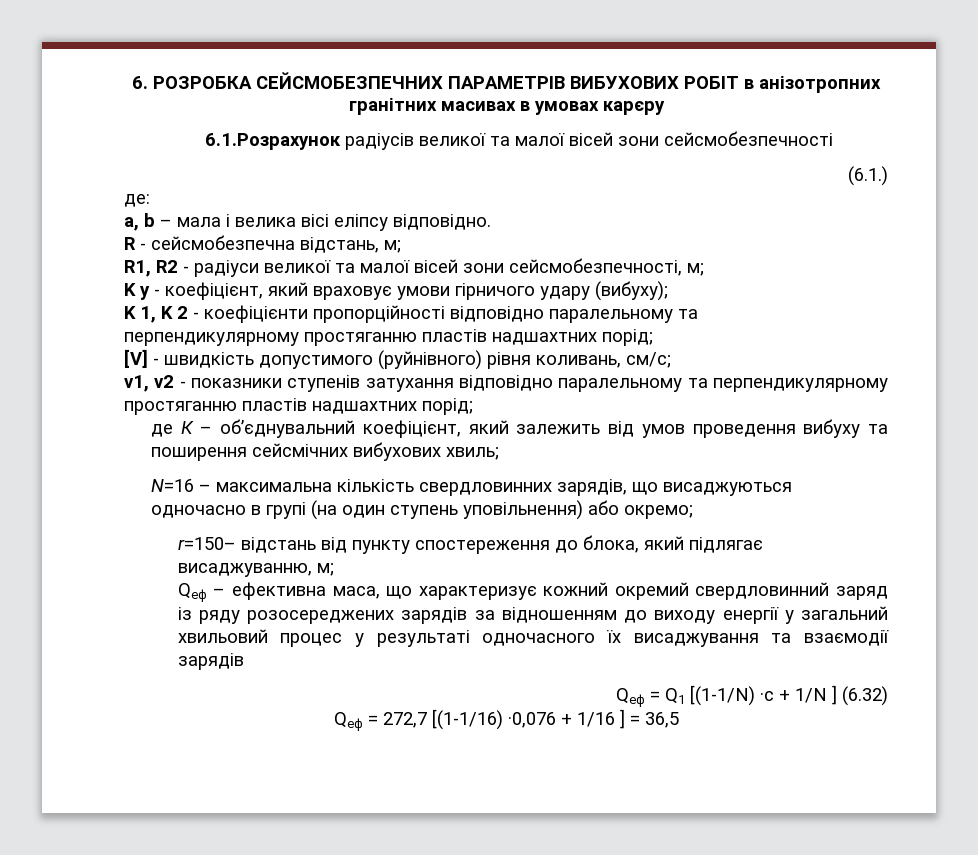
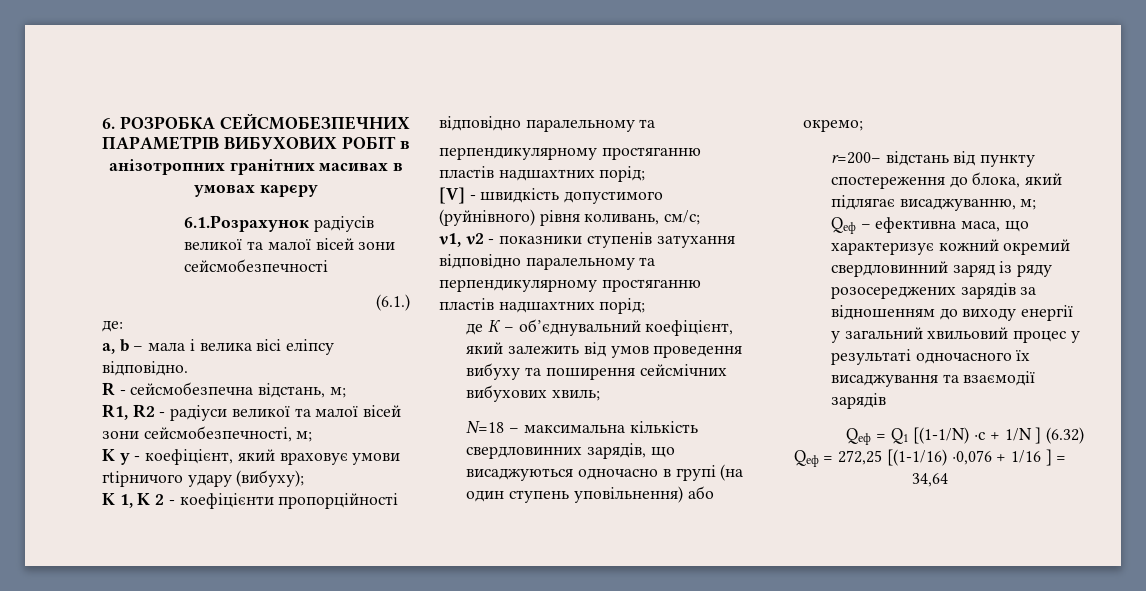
[455,283,535,300] гірничого -> [102,471,183,487] гtірничого
[150,479,194,492] N=16 -> [466,421,505,433] N=18
[177,537,236,550] r=150– -> [830,152,881,164] r=200–
[382,712,427,728] 272,7 -> [838,450,883,465] 272,25
[644,712,679,728] 36,5 -> [912,473,948,487] 34,64

